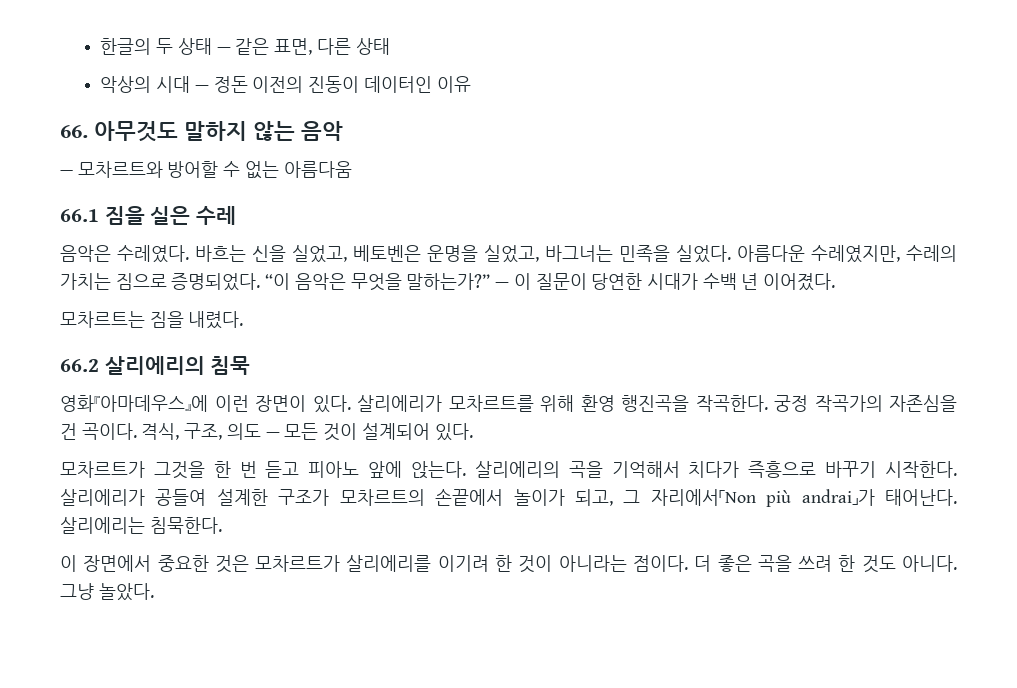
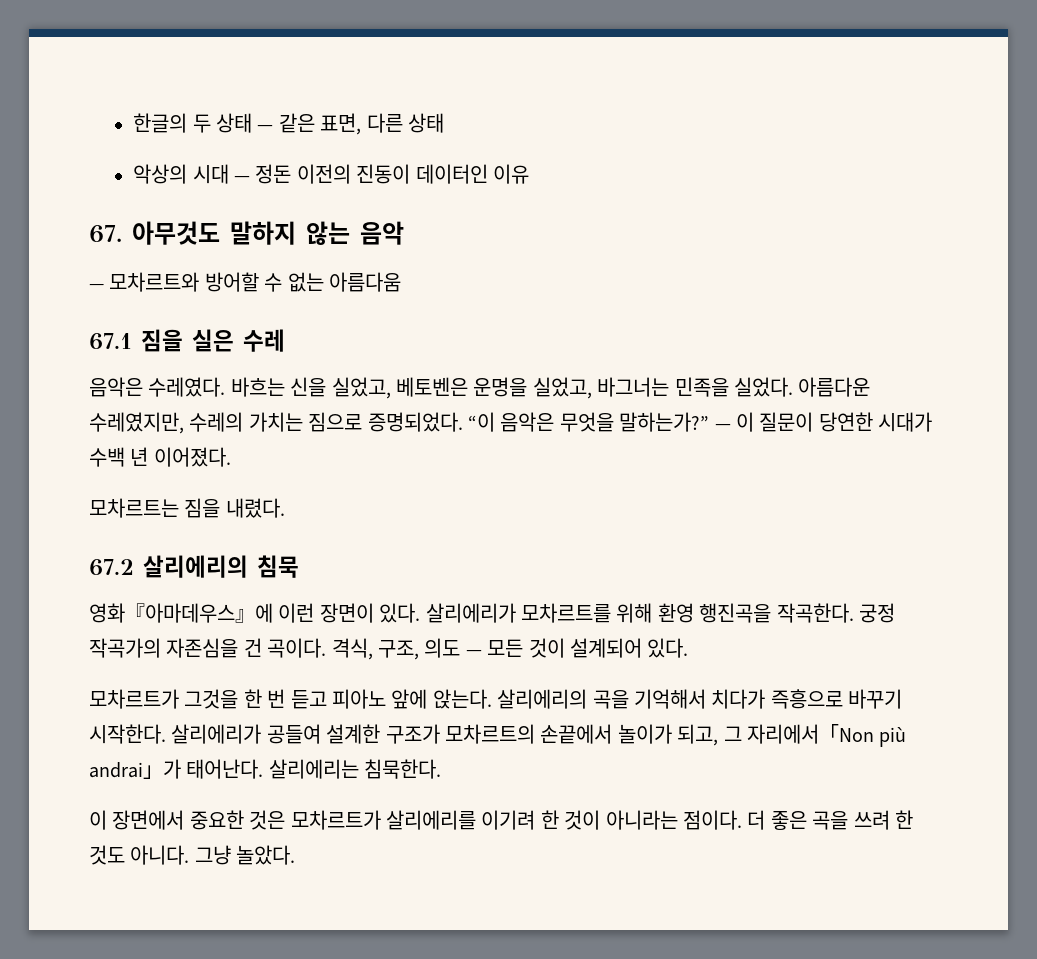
[60,125,88,138] 66. -> [89,225,122,243] 67.
[60,209,99,222] 66.1 -> [89,333,132,350] 67.1
[60,359,99,372] 66.2 -> [89,559,134,576] 67.2

